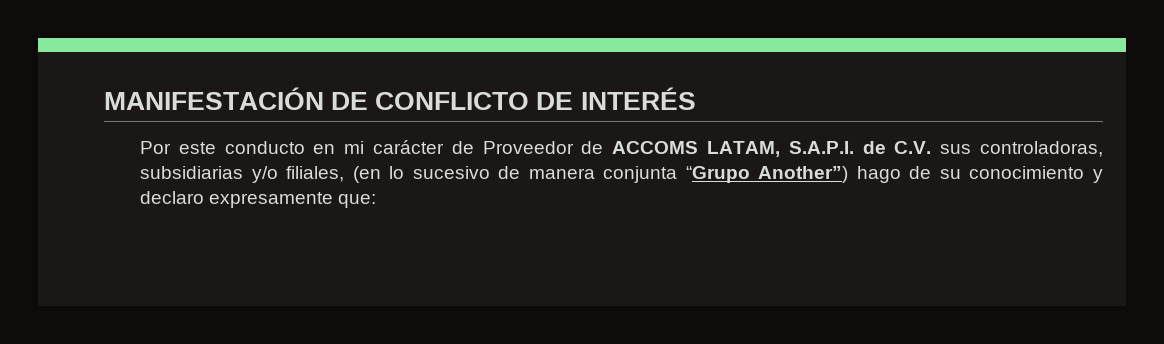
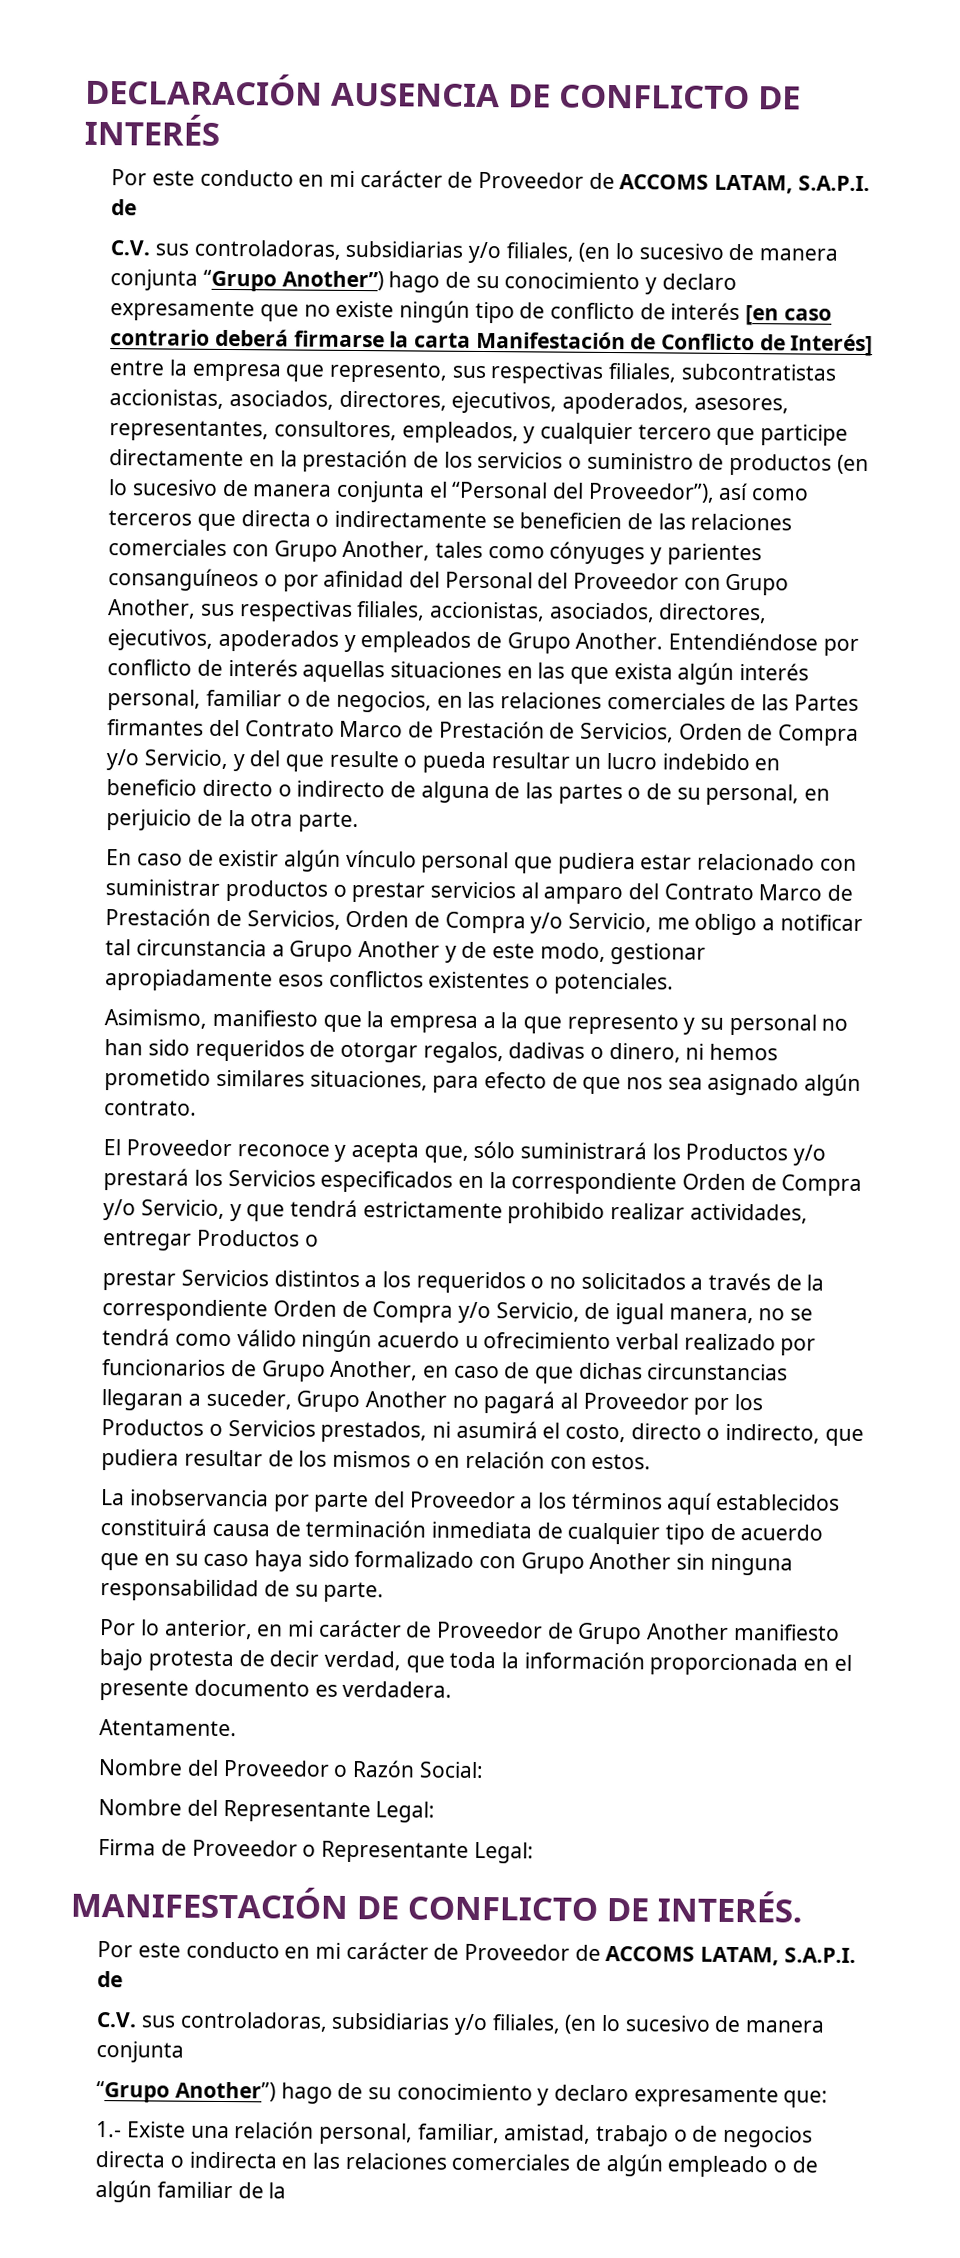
[104,87,324,110] MANIFESTACIÓN -> [85,72,500,108] DECLARACIÓN AUSENCIA
(886, 147) none -> (138, 207) //
[338,194,377,208] que: -> [259,300,832,326] [110,328,874,357] [109,359,837,384] [109,389,789,415] [109,420,849,446] [109,449,869,476] [108,479,810,503] [108,510,793,532] [108,539,762,566] [108,568,790,596] [108,599,768,624] [107,629,859,656] [107,659,810,685] [107,689,859,713] [107,719,860,746] [106,749,781,774] [106,779,831,806] [106,809,359,833] [106,849,857,875] [105,879,854,905] [105,908,863,936] [105,939,707,965] [105,969,674,995] [104,1009,849,1036] [104,1039,779,1064] [104,1069,862,1096] [104,1100,198,1116] [103,1139,827,1166] [103,1168,863,1197] [103,1199,808,1224] [103,1229,319,1251] [102,1269,825,1294] [102,1299,814,1325] [102,1328,817,1356] [102,1359,789,1384] [101,1389,764,1415] [101,1419,864,1447] [101,1449,652,1471] [101,1489,841,1515] [100,1518,824,1545] [100,1550,793,1576] [100,1579,385,1603] [100,1619,840,1645] [99,1649,852,1676] [99,1679,453,1701] [99,1719,238,1737] [98,1759,484,1779] [98,1799,436,1823] [98,1839,534,1864] [70,1885,803,1923] [97,1941,856,1966] [97,1971,124,1988] [96,2011,826,2036] [96,2041,185,2063] [96,2081,829,2108] [96,2121,814,2148] [95,2151,818,2178] [95,2180,287,2203] que no existe ningún tipo de conflicto de interés [en caso contrario deberá firmarse la carta Manifestación de Conflicto de Interés] entre la empresa que represento, sus respectivas filiales, subcontratistas accionistas, asociados, directores, ejecutivos, apoderados, asesores, representantes, consultores, empleados, y cualquier tercero que participe directamente en la prestación de los servicios o suministro de productos (en lo sucesivo de manera conjunta el “Personal del Proveedor”), así como terceros que directa o indirectamente se beneficien de las relaciones comerciales con Grupo Another, tales como cónyuges y parientes consanguíneos o por afinidad del Personal del Proveedor con Grupo Another, sus respectivas filiales, accionistas, asociados, directores, ejecutivos, apoderados y empleados de Grupo Another. Entendiéndose por conflicto de interés aquellas situaciones en las que exista algún interés personal, familiar o de negocios, en las relaciones comerciales de las Partes firmantes del Contrato Marco de Prestación de Servicios, Orden de Compra y/o Servicio, y del que resulte o pueda resultar un lucro indebido en beneficio directo o indirecto de alguna de las partes o de su personal, en perjuicio de la otra parte. // En caso de existir algún vínculo personal que pudiera estar relacionado con suministrar productos o prestar servicios al amparo del Contrato Marco de Prestación de Servicios, Orden de Compra y/o Servicio, me obligo a notificar tal circunstancia a Grupo Another y de este modo, gestionar apropiadamente esos conflictos existentes o potenciales. // Asimismo, manifiesto que la empresa a la que represento y su personal no han sido requeridos de otorgar regalos, dadivas o dinero, ni hemos prometido similares situaciones, para efecto de que nos sea asignado algún contrato. // El Proveedor reconoce y acepta que, sólo suministrará los Productos y/o prestará los Servicios especificados en la correspondiente Orden de Compra y/o Servicio, y que tendrá estrictamente prohibido realizar actividades, entregar Productos o // prestar Servicios distintos a los requeridos o no solicitados a través de la correspondiente Orden de Compra y/o Servicio, de igual manera, no se tendrá como válido ningún acuerdo u ofrecimiento verbal realizado por funcionarios de Grupo Another, en caso de que dichas circunstancias llegaran a suceder, Grupo Another no pagará al Proveedor por los Productos o Servicios prestados, ni asumirá el costo, directo o indirecto, que pudiera resultar de los mismos o en relación con estos. // La inobservancia por parte del Proveedor a los términos aquí establecidos constituirá causa de terminación inmediata de cualquier tipo de acuerdo que en su caso haya sido formalizado con Grupo Another sin ninguna responsabilidad de su parte. // Por lo anterior, en mi carácter de Proveedor de Grupo Another manifiesto bajo protesta de decir verdad, que toda la información proporcionada en el presente documento es verdadera. // Atentamente. // Nombre del Proveedor o Razón Social: // Nombre del Representante Legal: // Firma de Proveedor o Representante Legal: // MANIFESTACIÓN DE CONFLICTO DE INTERÉS. // Por este conducto en mi carácter de Proveedor de ACCOMS LATAM, S.A.P.I. de // C.V. sus controladoras, subsidiarias y/o filiales, (en lo sucesivo de manera conjunta // “Grupo Another”) hago de su conocimiento y declaro expresamente que: // 1.- Existe una relación personal, familiar, amistad, trabajo o de negocios directa o indirecta en las relaciones comerciales de algún empleado o de algún familiar de la

